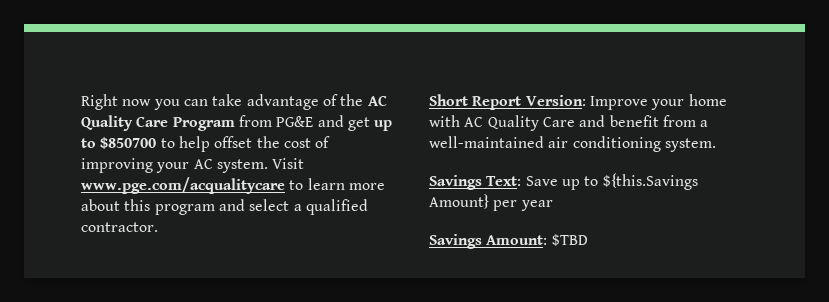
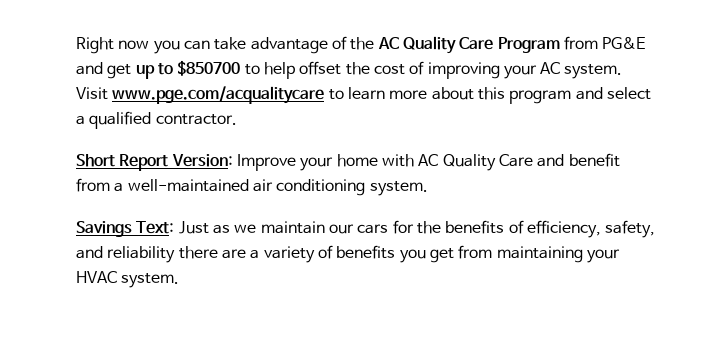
[525,173,698,190] [429,194,553,211] [429,234,588,249] Save up to ${this.Savings Amount} per year // Savings Amount: $TBD -> [178,220,656,238] [76,245,620,263] [76,271,180,288] Just as we maintain our cars for the benefits of efficiency, safety, and reliability there are a variety of benefits you get from maintaining your HVAC system.

